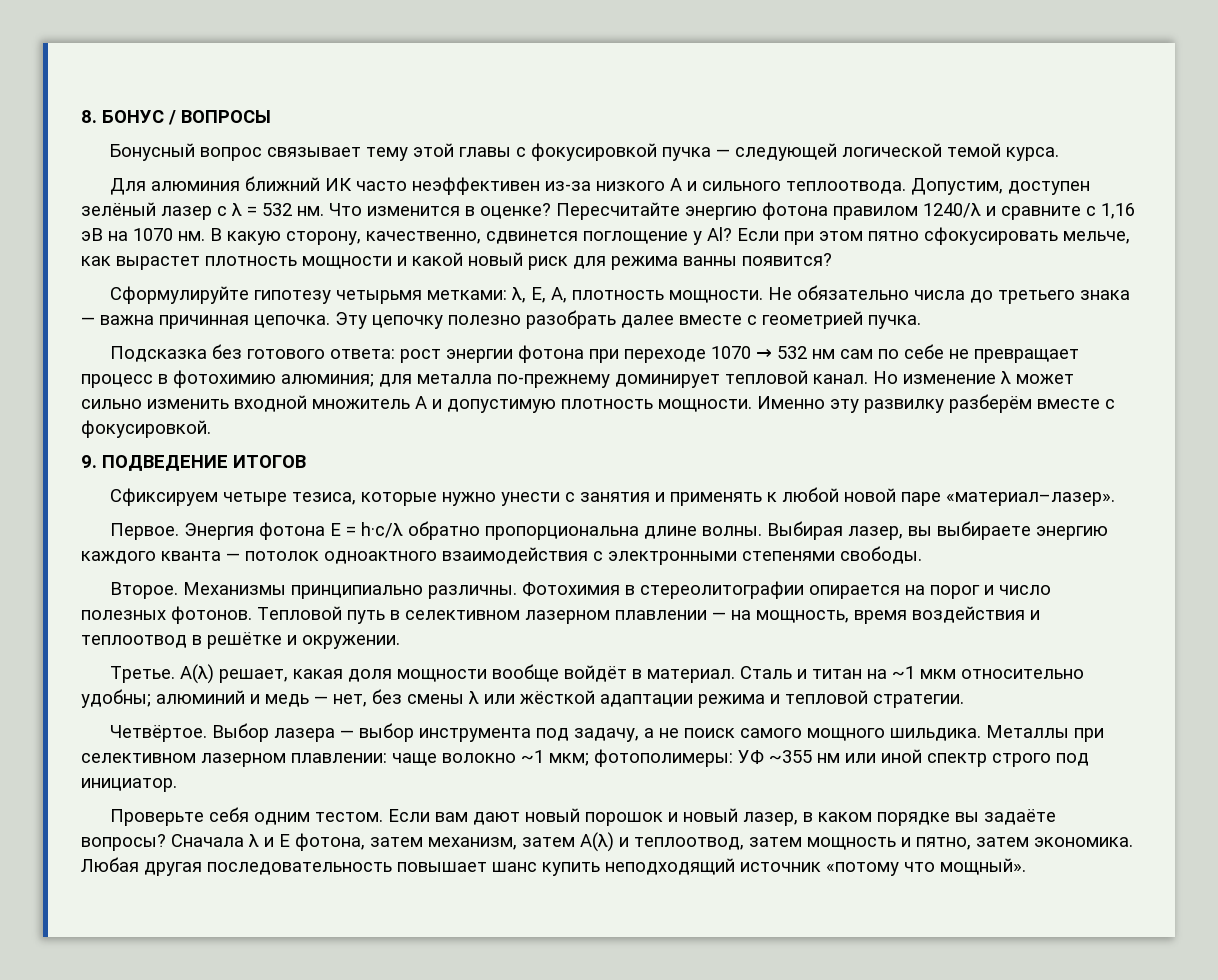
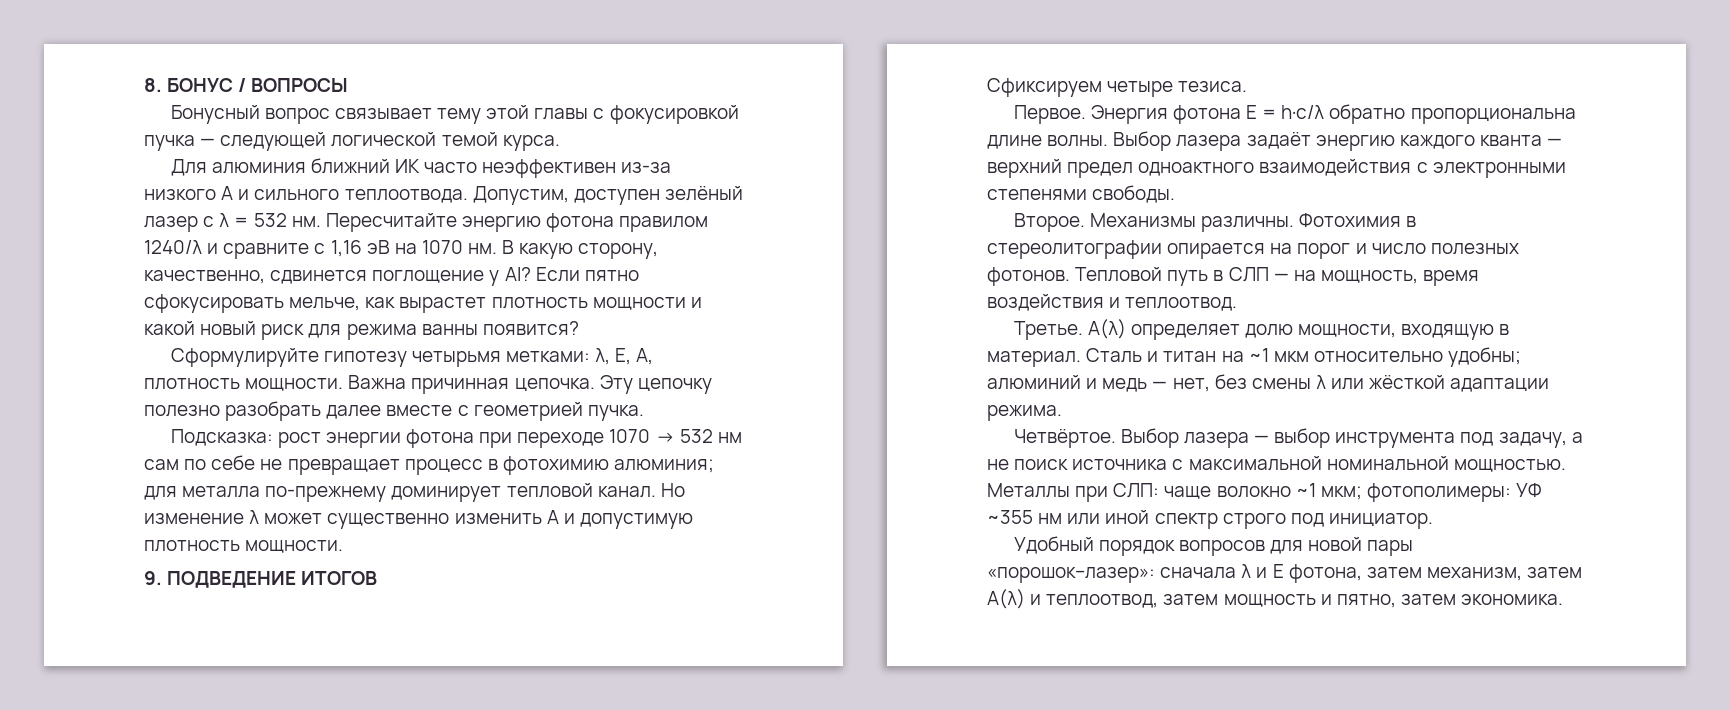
[329,203,551,219] Что изменится в оценке? -> (321, 221) none
[784,231,863,245] при этом -> (580, 274) none
[768,285,1131,304] [81,315,154,325] Не обязательно числа до третьего знака — важна -> [348,375,407,389] Важна
[110,344,396,362] Подсказка без готового ответа: -> [170,429,273,446] Подсказка:
[81,395,410,412] сильно изменить входной множитель -> [327,513,542,529] существенно изменить
[757,394,1115,413] [81,420,211,438] Именно эту развилку разберём вместе с фокусировкой. -> (344, 546) none
[292,487,1116,506] тезиса, которые нужно унести с занятия и применять к любой новой паре «материал–лазер». -> [1178,81,1248,92] тезиса.
[767,521,1032,540] Выбирая лазер, вы выбираете -> [1113,131,1311,151] Выбор лазера задаёт
[245,551,319,561] потолок -> [987,159,1134,178] верхний предел
[291,585,424,599] принципиально -> (1196, 220) none
[405,610,707,624] селективном лазерном плавлении -> [1228,267,1269,282] СЛП
[81,632,400,649] [110,664,628,684] теплоотвод в решётке и окружении. // Третье. A(λ) решает, какая доля мощности вообще войдёт -> [1125,297,1238,311] [1013,319,1495,340] теплоотвод. // Третье. A(λ) определяет долю мощности, входящую
[698,690,964,708] режима и тепловой стратегии. -> [987,405,1062,421] режима.
[740,725,1105,742] [81,753,387,767] самого мощного шильдика. Металлы при селективном лазерном плавлении: -> [1072,456,1566,472] [987,483,1160,502] источника с максимальной номинальной мощностью. Металлы при СЛП:
[110,807,1057,826] [81,834,244,851] Проверьте себя одним тестом. Если вам дают новый порошок и новый лазер, в каком порядке вы задаёте вопросы? Сначала -> [1013,536,1414,556] [987,567,1237,583] Удобный порядок вопросов для новой пары «порошок–лазер»: сначала
[81,857,1026,876] Любая другая последовательность повышает шанс купить неподходящий источник «потому что мощный». -> (1564, 599) none

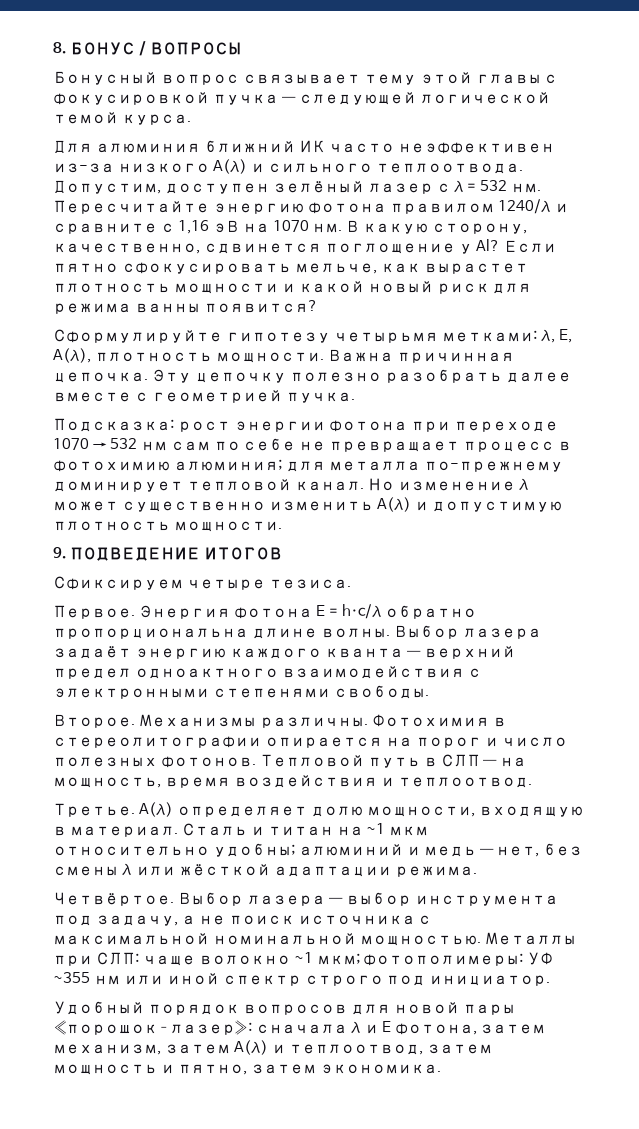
[221,186,234,200] A -> [212,159,247,174] A(λ)
[636,348,654,365] A, -> [53,348,91,363] A(λ),
[546,510,559,524] A -> [376,497,411,512] A(λ)

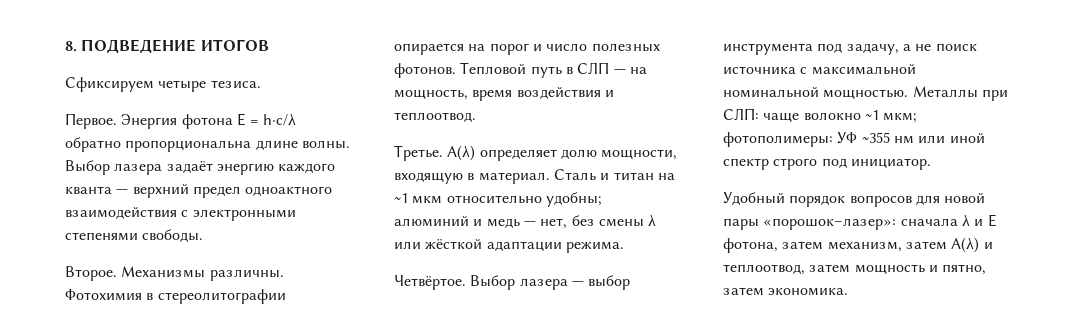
[69,41,241,56] [53,71,558,85] [53,92,550,105] [53,112,191,125] [53,140,554,154] [53,159,523,174] [53,180,542,194] [53,199,568,214] [53,220,528,234] [53,239,556,254] [53,262,528,274] [53,281,532,294] [53,300,318,314] [53,329,572,343] [53,348,514,363] [53,369,571,383] [53,390,355,403] [53,418,558,432] [53,438,572,452] [53,459,563,472] [53,478,529,492] [53,497,562,512] [53,521,282,532] [53,547,66,559] БОНУС / ВОПРОСЫ // Бонусный вопрос связывает тему этой главы с фокусировкой пучка — следующей логической темой курса. // Для алюминия ближний ИК часто неэффективен из-за низкого A(λ) и сильного теплоотвода. Допустим, доступен зелёный лазер с λ = 532 нм. Пересчитайте энергию фотона правилом 1240/λ и сравните с 1,16 эВ на 1070 нм. В какую сторону, качественно, сдвинется поглощение у Al? Если пятно сфокусировать мельче, как вырастет плотность мощности и какой новый риск для режима ванны появится? // Сформулируйте гипотезу четырьмя метками: λ, E, A(λ), плотность мощности. Важна причинная цепочка. Эту цепочку полезно разобрать далее вместе с геометрией пучка. // Подсказка: рост энергии фотона при переходе 1070 → 532 нм сам по себе не превращает процесс в фотохимию алюминия; для металла по-прежнему доминирует тепловой канал. Но изменение λ может существенно изменить A(λ) и допустимую плотность мощности. // 9. -> (77, 46) none

